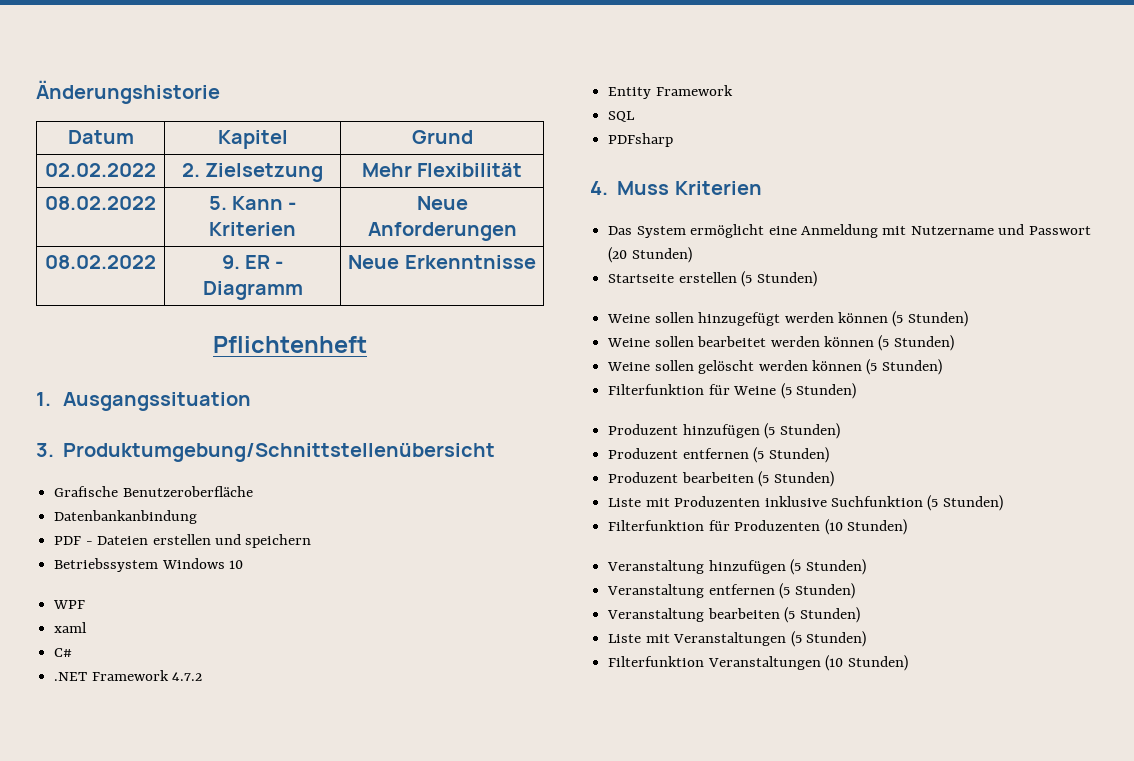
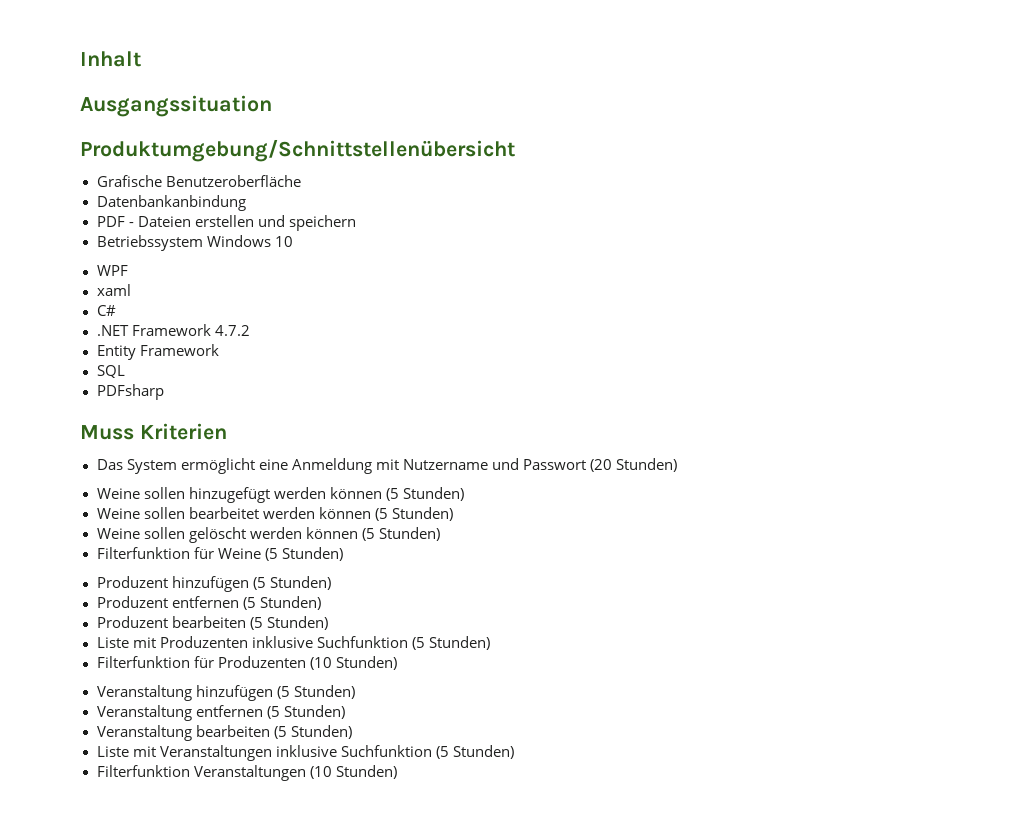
[36,80,220,104] [67,130,134,144] [217,130,288,149] [411,130,473,144] [45,163,156,177] [181,163,324,182] [361,163,523,177] [45,196,156,210] [208,196,297,210] [209,222,296,236] [416,196,468,210] [367,222,517,241] [45,255,156,269] [221,255,284,269] [202,281,303,300] [348,255,536,269] [213,336,367,353] [36,392,51,406] Änderungshistorie // Datum | Kapitel | Grund // 02.02.2022 | 2. Zielsetzung | Mehr Flexibilität // 08.02.2022 | 5. Kann - Kriterien | Neue Anforderungen // 08.02.2022 | 9. ER - Diagramm | Neue Erkenntnisse // Pflichtenheft // 1. -> [80,51,141,67] Inhalt //
[36,443,54,457] 3. -> (272, 106) none
[590,181,608,195] 4. -> (164, 392) none
[608,271,817,287] // Startseite erstellen (5 Stunden) -> (677, 465) none
(787, 639) none -> [275,745,432,757] inklusive Suchfunktion

